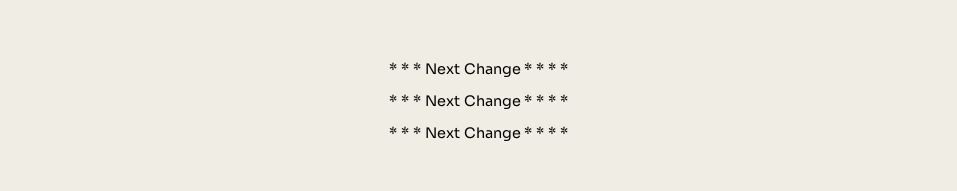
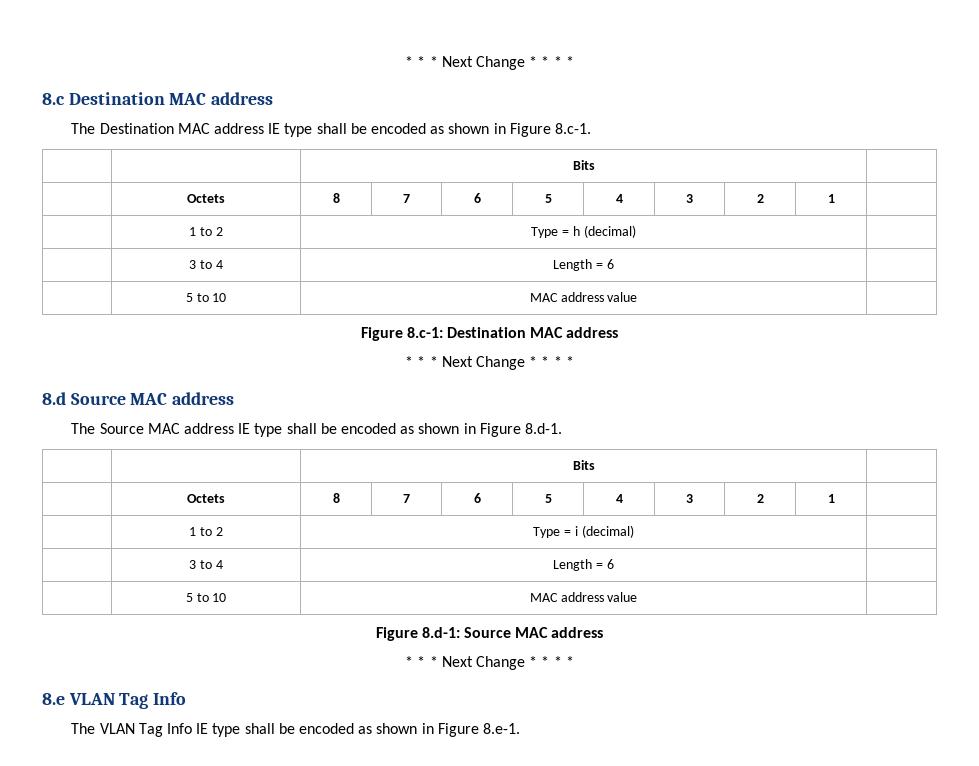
[388,62,569,78] [388,94,569,110] [388,126,569,142] * * * Next Change * * * * // * * * Next Change * * * * // * * * Next Change * * * * -> [405,56,574,70] [42,92,274,105] [71,123,591,137] [572,160,595,170] [187,194,225,203] [332,193,340,203] [403,194,410,203] [473,193,481,203] [544,194,552,203] [615,194,623,203] [686,194,693,203] [756,194,764,203] [827,194,835,203] [189,227,223,236] [531,225,636,238] [189,260,223,269] [553,259,614,271] [185,293,227,302] [529,292,638,302] [360,327,619,341] [405,356,574,370] [42,392,235,405] [71,423,562,437] [572,460,595,470] [187,494,225,503] [332,493,340,503] [403,494,410,503] [473,493,481,503] [544,494,552,503] [615,494,623,503] [686,494,693,503] [756,494,764,503] [827,494,835,503] [189,527,223,536] [533,525,634,538] [189,560,223,569] [553,559,614,571] [185,593,227,602] [529,592,638,602] [375,627,604,641] [405,656,574,670] [42,692,187,709] [71,723,520,737] * * * Next Change * * * * // 8.c Destination MAC address // The Destination MAC address IE type shall be encoded as shown in Figure 8.c-1. // | | Bits | // | Octets | 8 | 7 | 6 | 5 | 4 | 3 | 2 | 1 | // | 1 to 2 | Type = h (decimal) | // | 3 to 4 | Length = 6 | // | 5 to 10 | MAC address value | // Figure 8.c-1: Destination MAC address // * * * Next Change * * * * // 8.d Source MAC address // The Source MAC address IE type shall be encoded as shown in Figure 8.d-1. // | | Bits | // | Octets | 8 | 7 | 6 | 5 | 4 | 3 | 2 | 1 | // | 1 to 2 | Type = i (decimal) | // | 3 to 4 | Length = 6 | // | 5 to 10 | MAC address value | // Figure 8.d-1: Source MAC address // * * * Next Change * * * * // 8.e VLAN Tag Info // The VLAN Tag Info IE type shall be encoded as shown in Figure 8.e-1.

